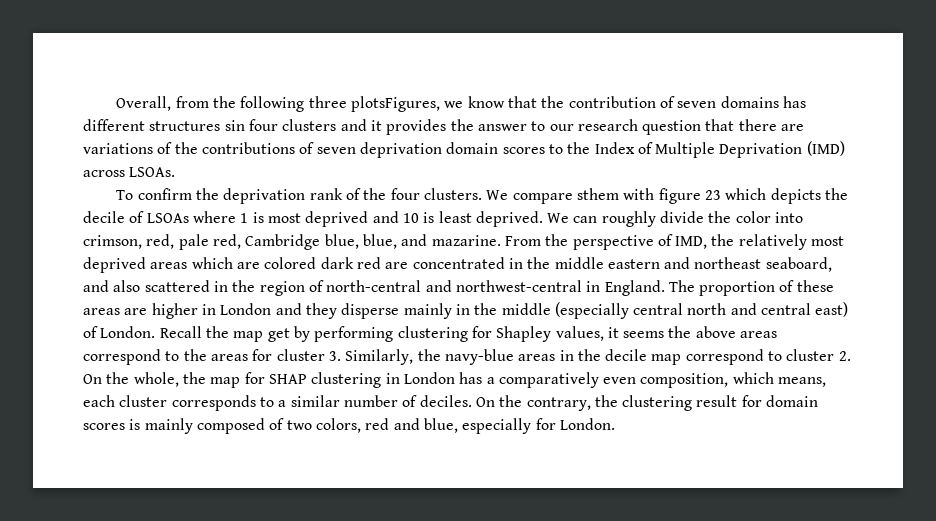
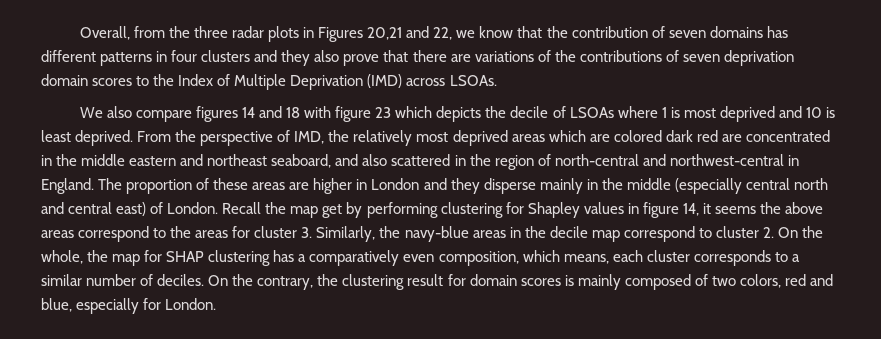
[240,96,441,112] following three plotsFigures, -> [193,26,453,42] three radar plots in Figures 20,21 and 22,
[149,120,245,131] structures sin -> [100,51,168,66] patterns in
[370,119,702,135] it provides the answer to our research question -> [281,50,380,66] they also prove
[116,188,619,204] To confirm the deprivation rank of the four clusters. We compare sthem -> [79,106,301,122] We also compare figures 14 and 18
[547,211,804,227] [83,234,501,250] We can roughly divide the color into crimson, red, pale red, Cambridge blue, blue, and mazarine. -> (134, 138) none
[555,326,604,341] values, -> [583,202,699,218] values in figure 14,
[385,372,455,384] in London -> (271, 258) none

